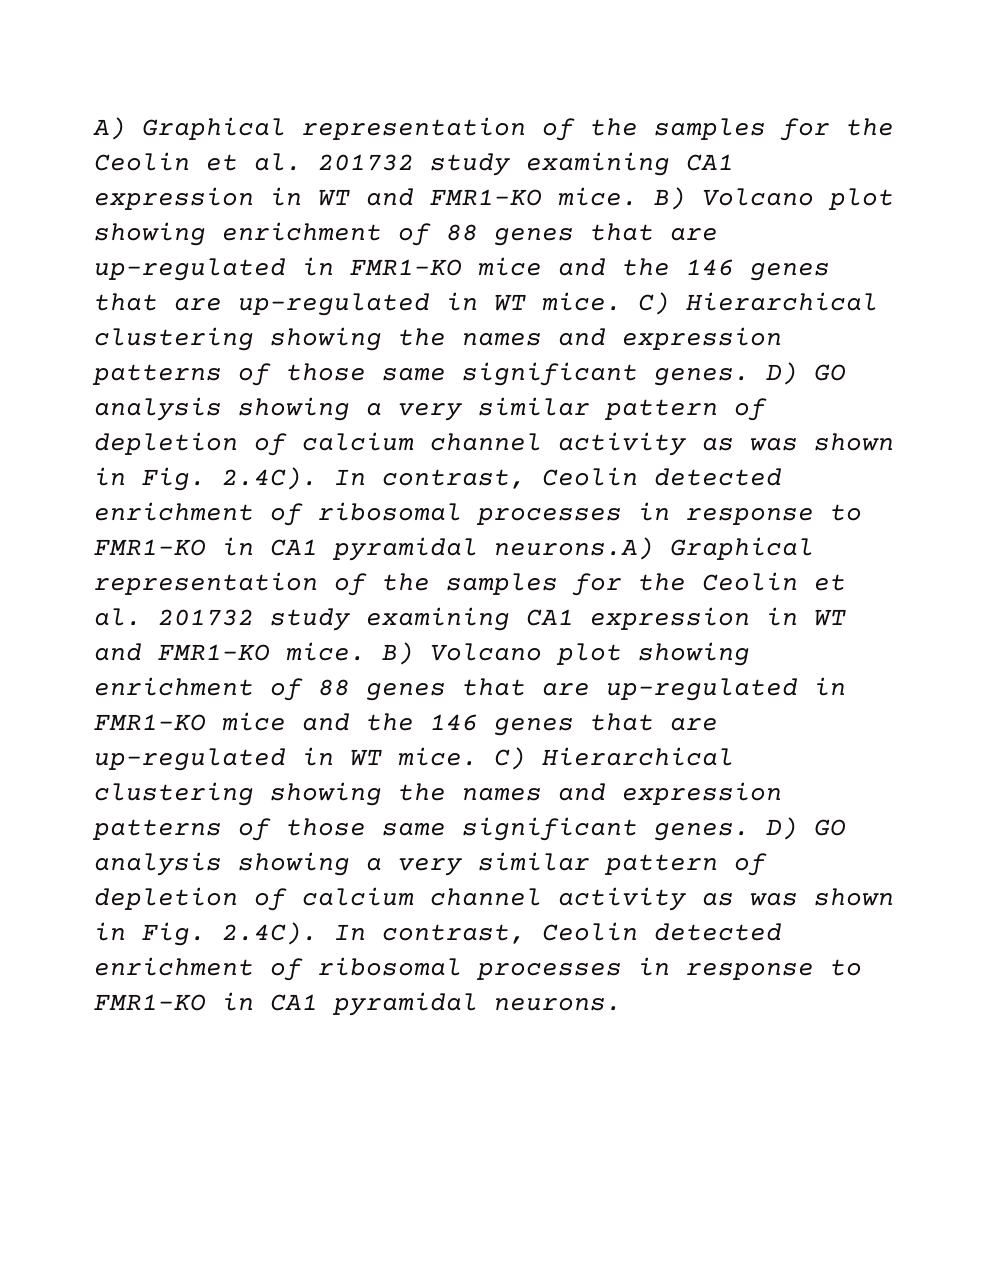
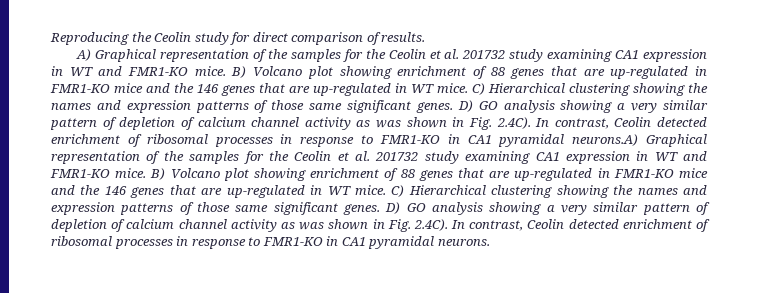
(93, 128) none -> [50,32,426,45] Reproducing the Ceolin study for direct comparison of results. //

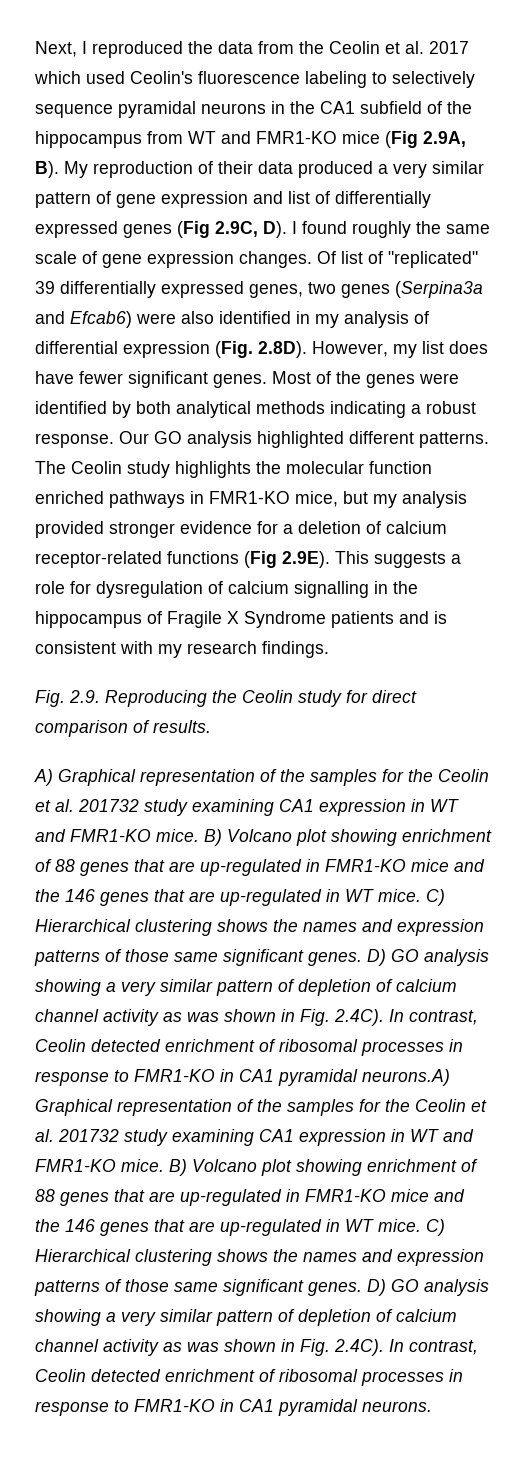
(50, 38) none -> [35,41,469,58] [34,71,475,88] [35,101,472,118] [35,131,466,148] [35,161,484,178] [35,191,431,208] [35,221,490,238] [35,251,478,268] [35,281,483,298] [35,311,429,328] [35,341,488,358] [35,371,459,388] [35,401,476,418] [35,431,489,448] [35,461,432,478] [35,491,467,508] [35,521,447,538] [35,551,461,568] [35,581,418,598] [35,611,447,628] [35,641,329,658] [35,690,100,707] Next, I reproduced the data from the Ceolin et al. 2017 which used Ceolin's fluorescence labeling to selectively sequence pyramidal neurons in the CA1 subfield of the hippocampus from WT and FMR1-KO mice (Fig 2.9A, B). My reproduction of their data produced a very similar pattern of gene expression and list of differentially expressed genes (Fig 2.9C, D). I found roughly the same scale of gene expression changes. Of list of "replicated" 39 differentially expressed genes, two genes (Serpina3a and Efcab6) were also identified in my analysis of differential expression (Fig. 2.8D). However, my list does have fewer significant genes. Most of the genes were identified by both analytical methods indicating a robust response. Our GO analysis highlighted different patterns. The Ceolin study highlights the molecular function enriched pathways in FMR1-KO mice, but my analysis provided stronger evidence for a deletion of calcium receptor-related functions (Fig 2.9E). This suggests a role for dysregulation of calcium signalling in the hippocampus of Fragile X Syndrome patients and is consistent with my research findings. // Fig. 2.9.
[633,83,685,96] showing -> [217,919,268,932] shows
[556,185,609,198] showing -> [217,1249,268,1262] shows

